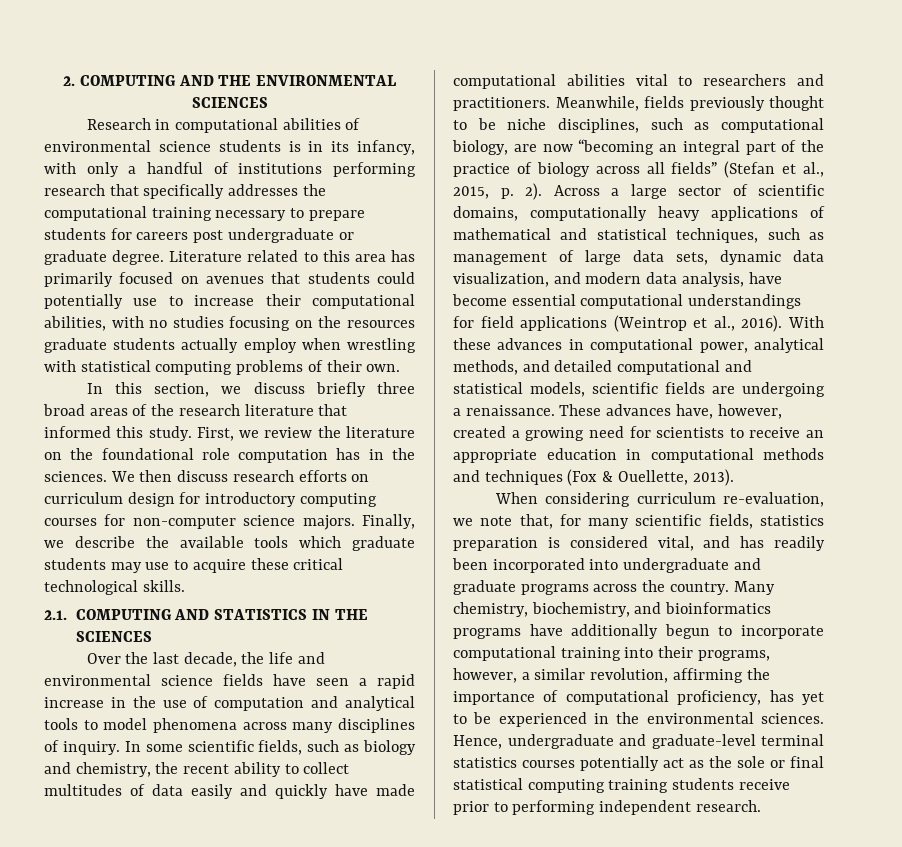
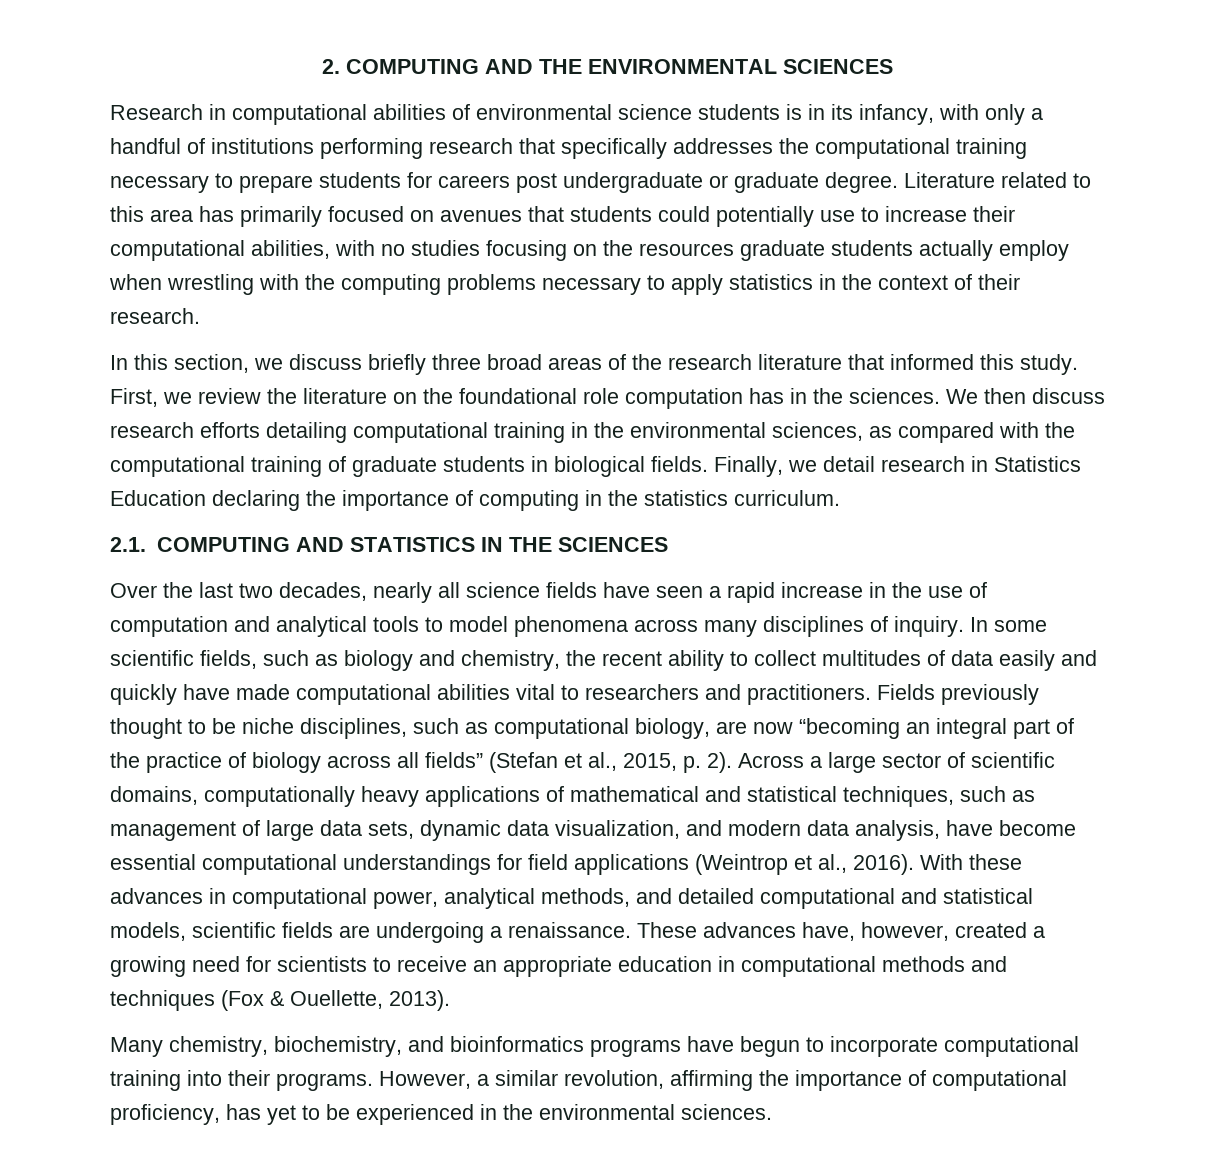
[80,360,151,372] statistical -> [305,274,335,290] the
(304, 367) none -> [542,274,948,295] necessary to apply statistics in the context
[366,364,401,372] own. -> [110,308,200,324] research.
[351,474,370,482] [44,492,377,507] [44,514,415,530] [44,536,416,551] [44,558,344,573] [44,580,185,595] on curriculum design for introductory computing courses for non-computer science majors. Finally, we describe the available tools which graduate students may use to acquire these critical technological skills. -> [266,422,1075,443] [110,456,1081,477] [110,490,840,511] detailing computational training in the environmental sciences, as compared with the computational training of graduate students in biological fields. Finally, we detail research in Statistics Education declaring the importance of computing in the statistics curriculum.
[183,652,325,667] [44,674,151,686] decade, the life and environmental -> [239,582,460,603] two decades, nearly all
[555,96,684,111] Meanwhile, fields -> [877,684,935,700] Fields
[494,492,824,507] [453,514,824,529] [453,536,825,551] [452,558,761,573] [453,580,729,595] When considering curriculum re-evaluation, we note that, for many scientific fields, statistics preparation is considered vital, and has readily been incorporated into undergraduate and graduate programs across the country. -> (450, 1000) none
[571,624,659,639] additionally -> (734, 1044) none
[697,650,770,661] [453,668,517,683] programs, however, -> [276,1071,471,1091] programs. However,
[453,734,824,749] [453,756,824,771] [453,778,790,793] [453,800,761,815] Hence, undergraduate and graduate-level terminal statistics courses potentially act as the sole or final statistical computing training students receive prior to performing independent research. -> (772, 1112) none

